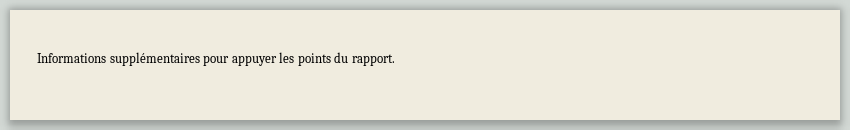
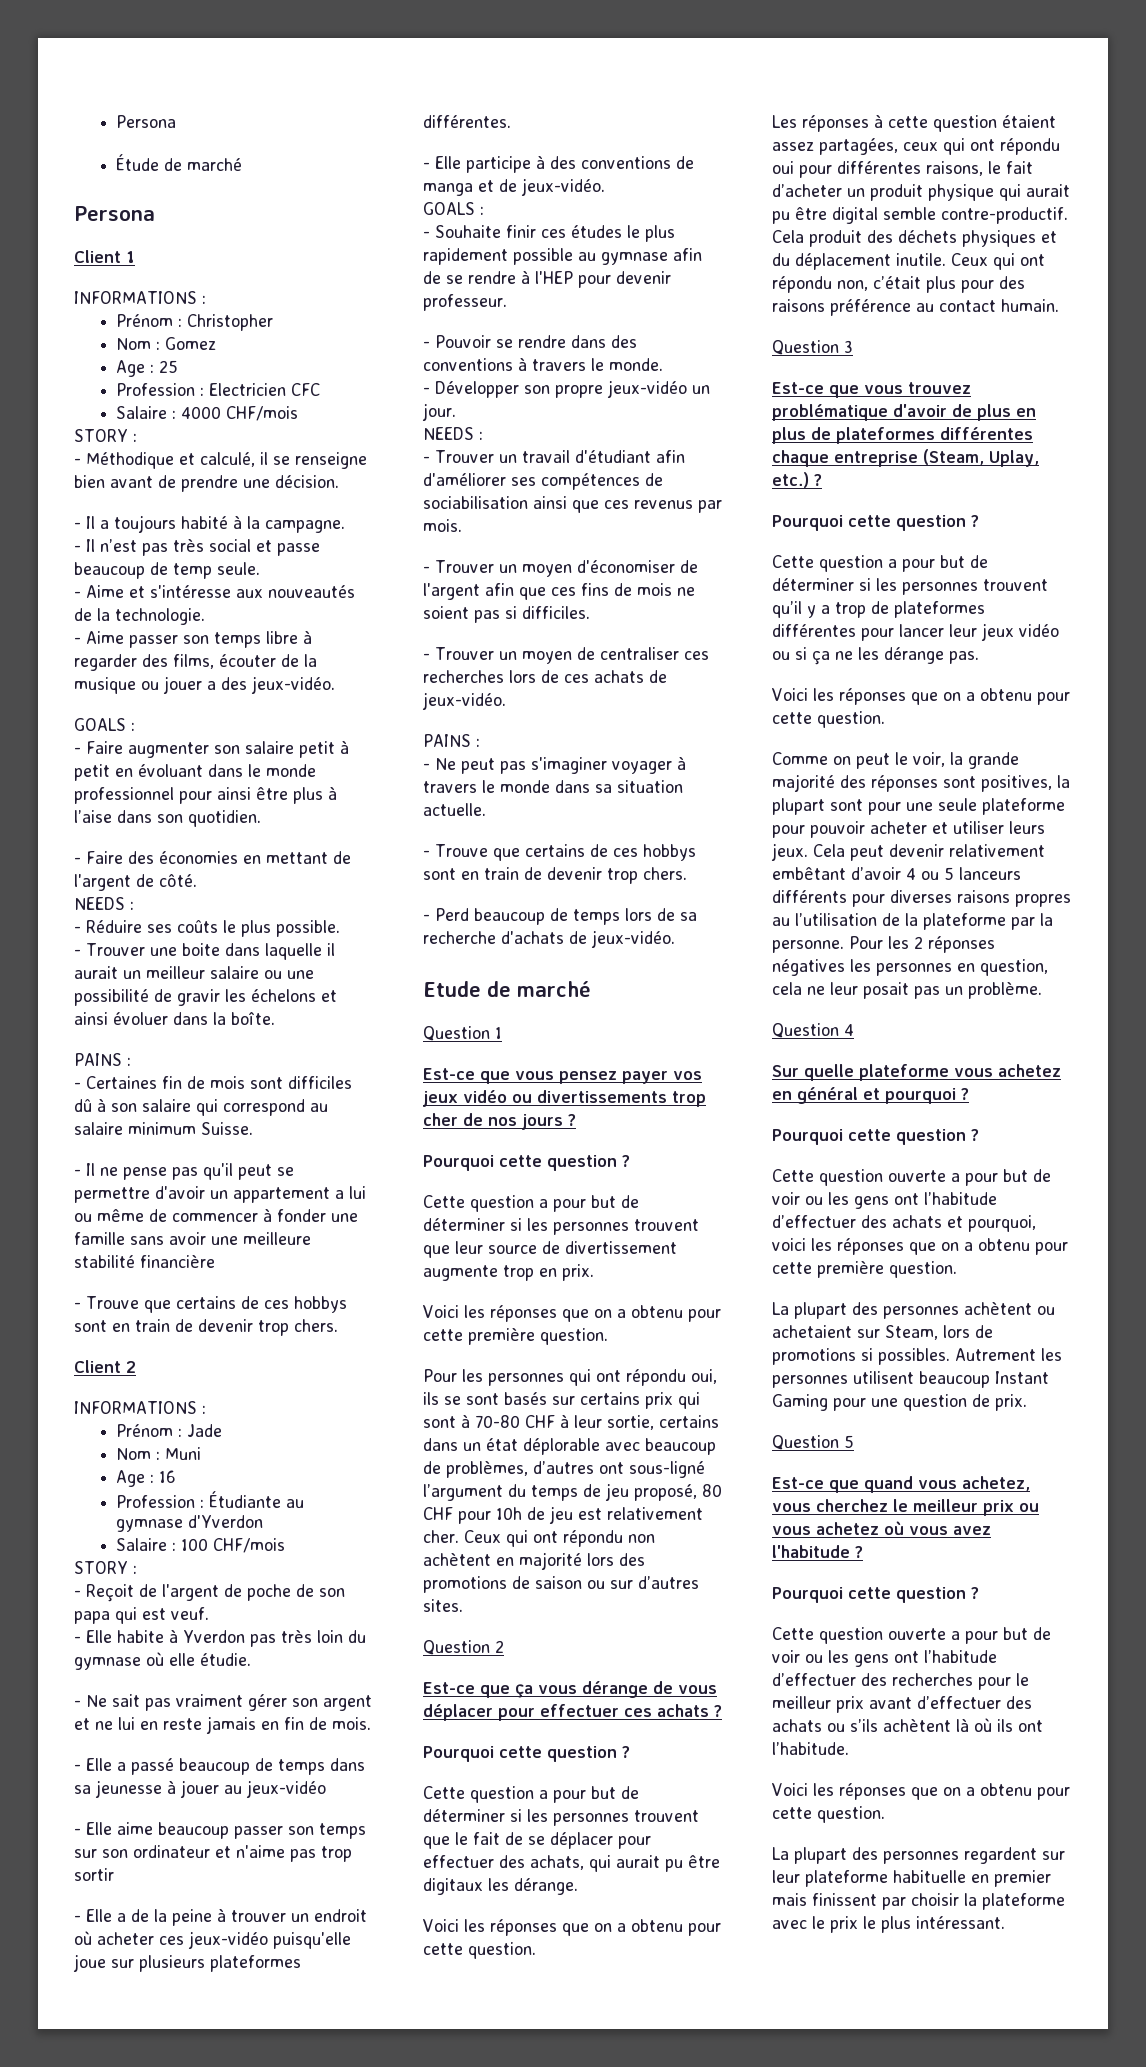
[37,52,395,66] Informations supplémentaires pour appuyer les points du rapport. -> [116,115,177,128] [116,154,243,171] [74,206,155,221] [74,250,135,263] [74,291,206,304] [116,314,274,331] [116,337,217,350] [116,360,179,377] [116,383,321,396] [116,406,299,421] [74,429,137,442] [74,452,367,469] [74,475,339,492] [74,515,345,533] [74,539,320,556] [74,562,260,579] [74,585,355,598] [74,608,205,625] [74,630,312,648] [74,654,317,671] [74,676,335,694] [74,718,135,731] [74,740,349,758] [74,764,316,781] [74,786,337,804] [74,810,261,827] [74,851,351,864] [74,874,197,891] [74,897,134,910] [74,920,340,937] [74,943,335,960] [74,966,314,979] [74,989,337,1006] [74,1012,275,1025] [74,1053,131,1066] [74,1076,352,1089] [74,1098,328,1116] [74,1122,253,1135] [74,1163,294,1180] [74,1186,366,1203] [74,1208,358,1222] [74,1232,311,1245] [74,1255,215,1268] [74,1296,347,1313] [74,1319,338,1336] [74,1360,136,1373] [74,1401,206,1414] [116,1424,223,1437] [116,1447,202,1460] [116,1470,177,1487] [116,1491,305,1508] [116,1515,264,1532] [116,1538,286,1553] [74,1561,137,1574] [74,1584,345,1602] [74,1607,209,1624] [74,1629,366,1647] [74,1652,251,1670] [74,1694,372,1711] [74,1716,371,1734] [74,1758,365,1775] [74,1780,326,1798] [74,1822,366,1839] [74,1845,352,1862] [74,1868,114,1881] [74,1908,367,1926] [74,1931,351,1949] [73,1954,301,1972] [423,115,511,128] [423,155,694,173] [423,178,605,196] [423,202,484,215] [423,225,675,242] [423,248,702,265] [423,270,671,288] [423,294,507,311] [423,335,637,348] [423,357,663,371] [423,380,710,398] [422,403,456,421] [423,427,483,440] [423,450,685,463] [423,473,663,490] [423,496,722,513] [423,519,462,532] [423,560,698,577] [423,583,695,600] [423,606,590,623] [423,647,709,664] [423,670,667,683] [422,692,506,710] [423,734,480,747] [423,756,686,774] [423,780,683,793] [423,803,486,816] [423,844,696,861] [423,867,687,884] [423,908,697,925] [423,930,675,948] [423,981,591,997] [423,1026,502,1041] [423,1068,702,1084] [423,1090,706,1107] [423,1113,576,1130] [423,1155,630,1171] [423,1195,639,1212] [423,1218,699,1235] [423,1241,677,1258] [423,1264,594,1281] [423,1305,721,1322] [423,1328,608,1345] [423,1369,717,1386] [423,1392,700,1409] [423,1414,719,1430] [423,1438,716,1455] [423,1461,705,1478] [423,1483,722,1501] [423,1506,703,1524] [423,1530,655,1547] [423,1552,645,1570] [423,1576,699,1593] [423,1599,463,1612] [423,1640,504,1655] [423,1681,717,1698] [423,1704,722,1721] [423,1746,630,1762] [423,1786,639,1803] [423,1809,699,1826] [423,1832,651,1849] [423,1855,720,1872] [423,1878,578,1895] [423,1919,721,1936] [423,1942,536,1959] [772,114,1056,132] [772,138,1060,155] [772,161,1033,178] [772,184,1070,201] [772,207,1068,224] [772,230,1057,247] [772,253,1045,270] [772,276,1025,293] [772,299,1059,316] [772,340,853,355] [772,382,971,398] [772,404,1036,421] [772,427,1033,444] [772,449,1039,467] [772,472,822,488] [772,515,979,531] [772,555,988,572] [772,578,1048,595] [772,601,985,618] [772,623,1059,641] [772,647,979,665] [772,688,1070,705] [772,711,885,728] [772,752,1019,769] [772,774,1070,792] [772,798,1065,815] [772,821,1045,838] [771,843,1045,861] [772,867,1021,880] [772,890,1071,907] [772,913,1053,930] [772,936,995,953] [772,959,1048,976] [772,982,1042,999] [772,1023,854,1038] [772,1064,1061,1081] [772,1087,969,1104] [772,1129,979,1145] [772,1169,1051,1186] [772,1192,997,1209] [772,1215,1036,1232] [772,1238,1068,1255] [772,1261,957,1278] [772,1302,1055,1319] [772,1325,993,1340] [772,1348,1062,1365] [772,1371,1049,1388] [772,1394,1027,1411] [772,1435,854,1450] [772,1476,1030,1493] [772,1499,1039,1516] [772,1521,991,1535] [772,1545,863,1558] [772,1587,979,1603] [772,1627,1051,1644] [772,1650,997,1667] [772,1673,1029,1690] [772,1696,1032,1713] [772,1718,1043,1732] [772,1742,849,1755] [772,1783,1070,1800] [772,1806,885,1823] [772,1847,1065,1864] [772,1870,1051,1887] [772,1893,1065,1910] [772,1916,1005,1933] Persona // Étude de marché // Persona // Client 1 // INFORMATIONS : // Prénom : Christopher // Nom : Gomez // Age : 25 // Profession : Electricien CFC // Salaire : 4000 CHF/mois // STORY : // - Méthodique et calculé, il se renseigne bien avant de prendre une décision. // - Il a toujours habité à la campagne. // - Il n’est pas très social et passe beaucoup de temp seule. // - Aime et s'intéresse aux nouveautés de la technologie. // - Aime passer son temps libre à regarder des films, écouter de la musique ou jouer a des jeux-vidéo. // GOALS : // - Faire augmenter son salaire petit à petit en évoluant dans le monde professionnel pour ainsi être plus à l’aise dans son quotidien. // - Faire des économies en mettant de l'argent de côté. // NEEDS : // - Réduire ses coûts le plus possible. // - Trouver une boite dans laquelle il aurait un meilleur salaire ou une possibilité de gravir les échelons et ainsi évoluer dans la boîte. // PAINS : // - Certaines fin de mois sont difficiles dû à son salaire qui correspond au salaire minimum Suisse. // - Il ne pense pas qu'il peut se permettre d'avoir un appartement a lui ou même de commencer à fonder une famille sans avoir une meilleure stabilité financière // - Trouve que certains de ces hobbys sont en train de devenir trop chers. // Client 2 // INFORMATIONS : // Prénom : Jade // Nom : Muni // Age : 16 // Profession : Étudiante au gymnase d'Yverdon // Salaire : 100 CHF/mois // STORY : // - Reçoit de l'argent de poche de son papa qui est veuf. // - Elle habite à Yverdon pas très loin du gymnase où elle étudie. // - Ne sait pas vraiment gérer son argent et ne lui en reste jamais en fin de mois. // - Elle a passé beaucoup de temps dans sa jeunesse à jouer au jeux-vidéo // - Elle aime beaucoup passer son temps sur son ordinateur et n'aime pas trop sortir // - Elle a de la peine à trouver un endroit où acheter ces jeux-vidéo puisqu'elle joue sur plusieurs plateformes différentes. // - Elle participe à des conventions de manga et de jeux-vidéo. // GOALS : // - Souhaite finir ces études le plus rapidement possible au gymnase afin de se rendre à l'HEP pour devenir professeur. // - Pouvoir se rendre dans des conventions à travers le monde. // - Développer son propre jeux-vidéo un jour. // NEEDS : // - Trouver un travail d'étudiant afin d'améliorer ses compétences de sociabilisation ainsi que ces revenus par mois. // - Trouver un moyen d'économiser de l'argent afin que ces fins de mois ne soient pas si difficiles. // - Trouver un moyen de centraliser ces recherches lors de ces achats de jeux-vidéo. // PAINS : // - Ne peut pas s'imaginer voyager à travers le monde dans sa situation actuelle. // - Trouve que certains de ces hobbys sont en train de devenir trop chers. // - Perd beaucoup de temps lors de sa recherche d'achats de jeux-vidéo. // Etude de marché // Question 1 // Est-ce que vous pensez payer vos jeux vidéo ou divertissements trop cher de nos jours ? // Pourquoi cette question ? // Cette question a pour but de déterminer si les personnes trouvent que leur source de divertissement augmente trop en prix. // Voici les réponses que on a obtenu pour cette première question. // Pour les personnes qui ont répondu oui, ils se sont basés sur certains prix qui sont à 70-80 CHF à leur sortie, certains dans un état déplorable avec beaucoup de problèmes, d’autres ont sous-ligné l’argument du temps de jeu proposé, 80 CHF pour 10h de jeu est relativement cher. Ceux qui ont répondu non achètent en majorité lors des promotions de saison ou sur d’autres sites. // Question 2 // Est-ce que ça vous dérange de vous déplacer pour effectuer ces achats ? // Pourquoi cette question ? // Cette question a pour but de déterminer si les personnes trouvent que le fait de se déplacer pour effectuer des achats, qui aurait pu être digitaux les dérange. // Voici les réponses que on a obtenu pour cette question. // Les réponses à cette question étaient assez partagées, ceux qui ont répondu oui pour différentes raisons, le fait d’acheter un produit physique qui aurait pu être digital semble contre-productif. Cela produit des déchets physiques et du déplacement inutile. Ceux qui ont répondu non, c’était plus pour des raisons préférence au contact humain. // Question 3 // Est-ce que vous trouvez problématique d'avoir de plus en plus de plateformes différentes chaque entreprise (Steam, Uplay, etc.) ? // Pourquoi cette question ? // Cette question a pour but de déterminer si les personnes trouvent qu’il y a trop de plateformes différentes pour lancer leur jeux vidéo ou si ça ne les dérange pas. // Voici les réponses que on a obtenu pour cette question. // Comme on peut le voir, la grande majorité des réponses sont positives, la plupart sont pour une seule plateforme pour pouvoir acheter et utiliser leurs jeux. Cela peut devenir relativement embêtant d’avoir 4 ou 5 lanceurs différents pour diverses raisons propres au l’utilisation de la plateforme par la personne. Pour les 2 réponses négatives les personnes en question, cela ne leur posait pas un problème. // Question 4 // Sur quelle plateforme vous achetez en général et pourquoi ? // Pourquoi cette question ? // Cette question ouverte a pour but de voir ou les gens ont l’habitude d’effectuer des achats et pourquoi, voici les réponses que on a obtenu pour cette première question. // La plupart des personnes achètent ou achetaient sur Steam, lors de promotions si possibles. Autrement les personnes utilisent beaucoup Instant Gaming pour une question de prix. // Question 5 // Est-ce que quand vous achetez, vous cherchez le meilleur prix ou vous achetez où vous avez l'habitude ? // Pourquoi cette question ? // Cette question ouverte a pour but de voir ou les gens ont l’habitude d’effectuer des recherches pour le meilleur prix avant d’effectuer des achats ou s’ils achètent là où ils ont l’habitude. // Voici les réponses que on a obtenu pour cette question. // La plupart des personnes regardent sur leur plateforme habituelle en premier mais finissent par choisir la plateforme avec le prix le plus intéressant.

